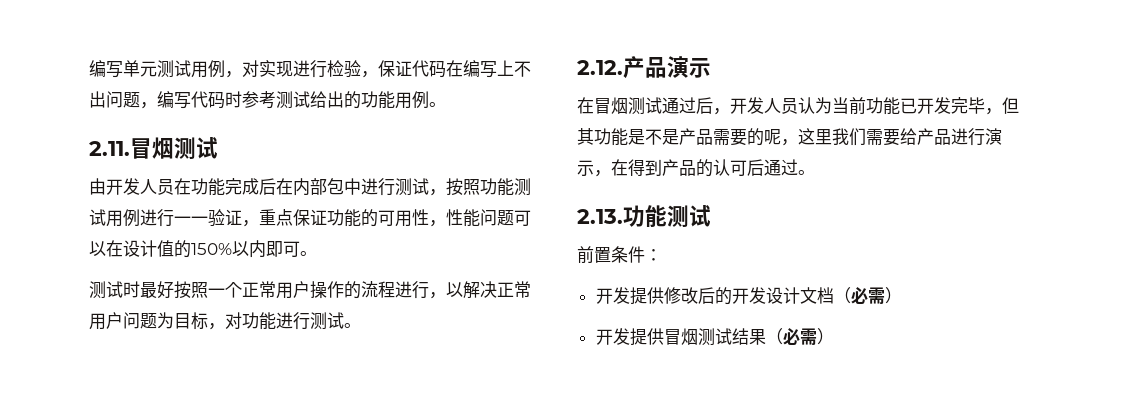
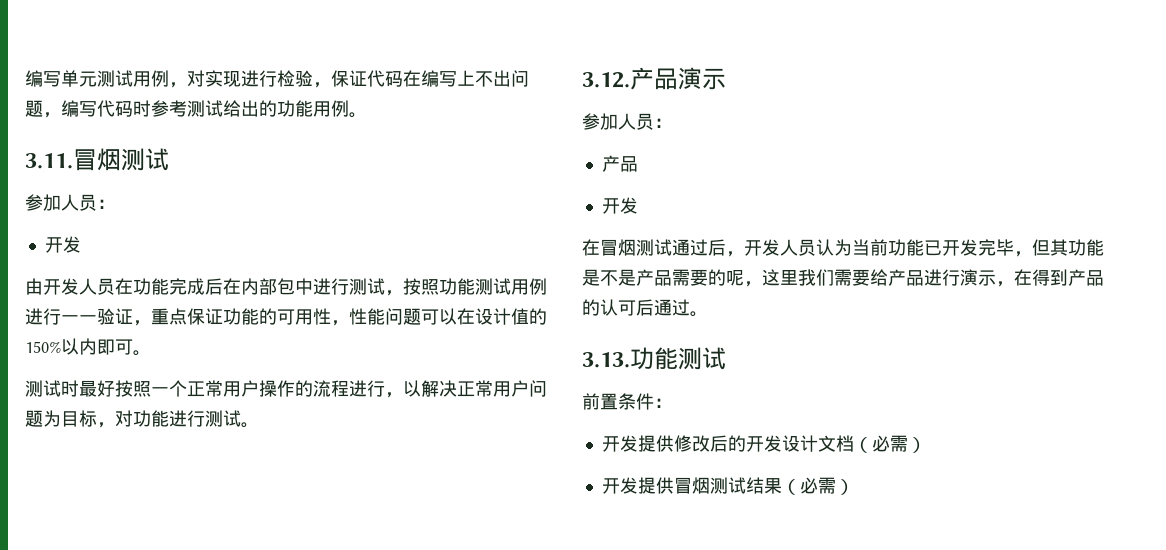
[89,137,218,159] 2.11.冒烟测试 -> [25,148,169,171] [25,194,115,211] [44,236,81,253] 3.11.冒烟测试 // 参加人员： // 开发
[577,60,623,75] 2.12. -> [582,72,630,88] 3.12.
(711, 68) none -> [582,113,672,130] [601,155,638,172] [601,197,638,214] // 参加人员： // 产品 // 开发
[577,209,623,224] 2.13. -> [582,352,630,368] 3.13.

